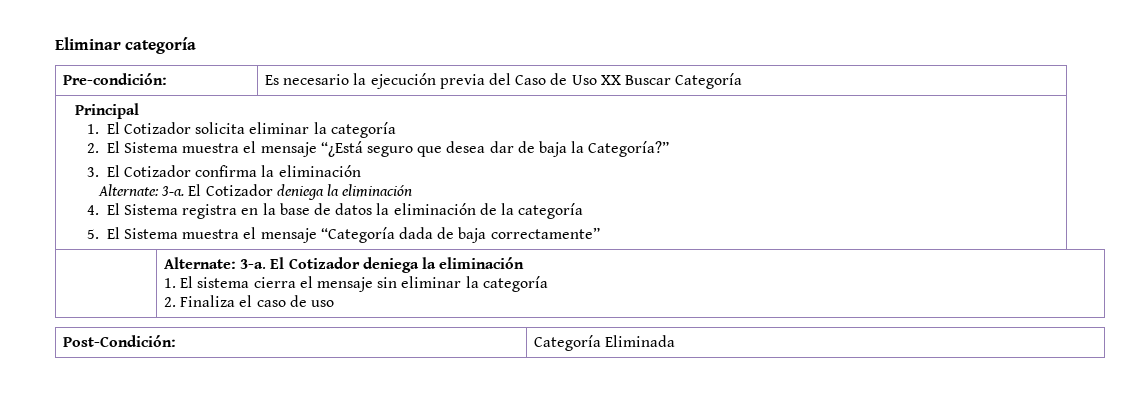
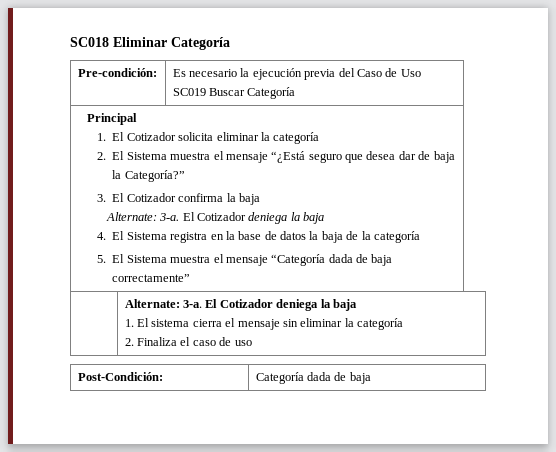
[55,37,197,54] Eliminar categoría -> [70,37,230,50] SC018 Eliminar Categoría
[600,75,621,85] XX -> [172,88,206,96] SC019
[278,165,361,177] [98,184,413,200] eliminación // Alternate: 3-a. El Cotizador deniega la eliminación -> [238,193,260,205] [105,212,325,224] baja // Alternate: 3-a. El Cotizador deniega la baja
[393,203,476,215] eliminación -> [321,231,343,243] baja
[439,257,525,269] eliminación -> [332,299,357,311] baja
[605,335,676,347] Eliminada -> [307,372,371,384] dada de baja

